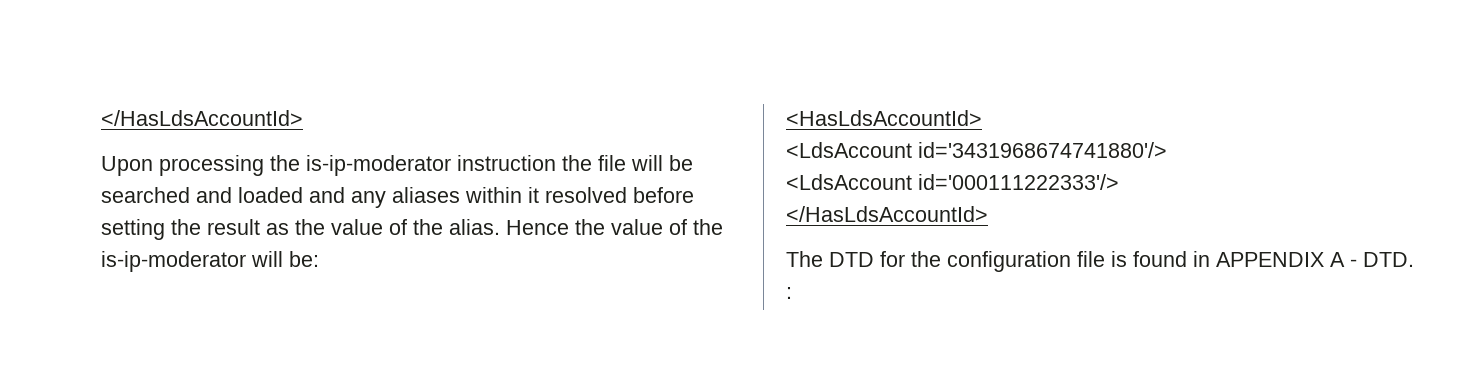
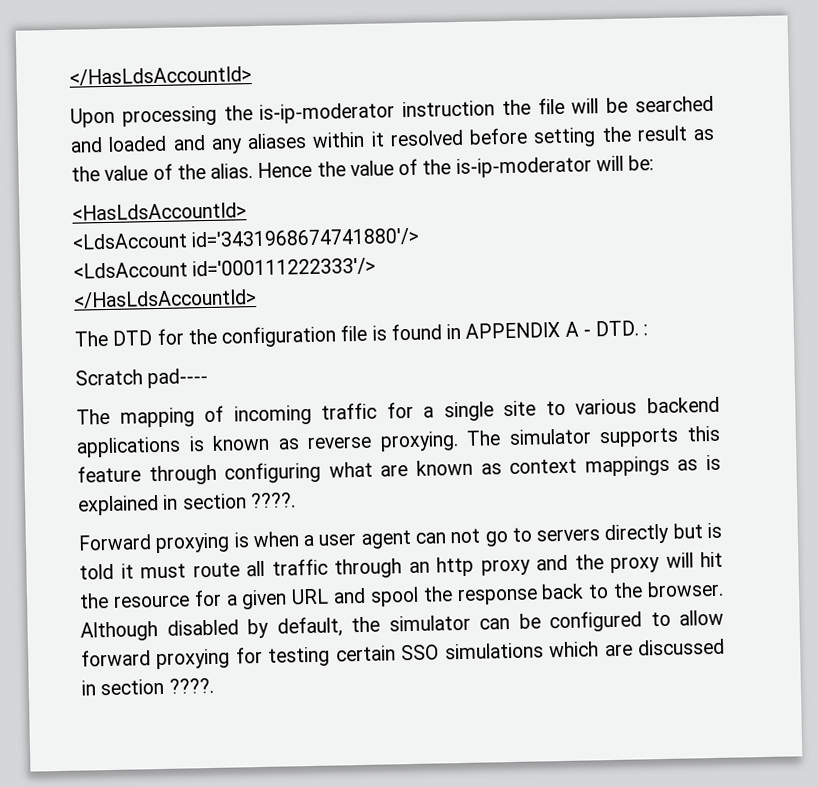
(792, 293) none -> [75,367,209,389] [76,396,721,428] [76,425,721,458] [77,454,722,486] [77,492,296,516] [78,522,723,554] [79,551,723,580] [79,580,724,610] [80,609,724,642] [81,638,726,670] [81,677,214,696] // Scratch pad---- // The mapping of incoming traffic for a single site to various backend applications is known as reverse proxying. The simulator supports this feature through configuring what are known as context mappings as is explained in section ????. // Forward proxying is when a user agent can not go to servers directly but is told it must route all traffic through an http proxy and the proxy will hit the resource for a given URL and spool the response back to the browser. Although disabled by default, the simulator can be configured to allow forward proxying for testing certain SSO simulations which are discussed in section ????.

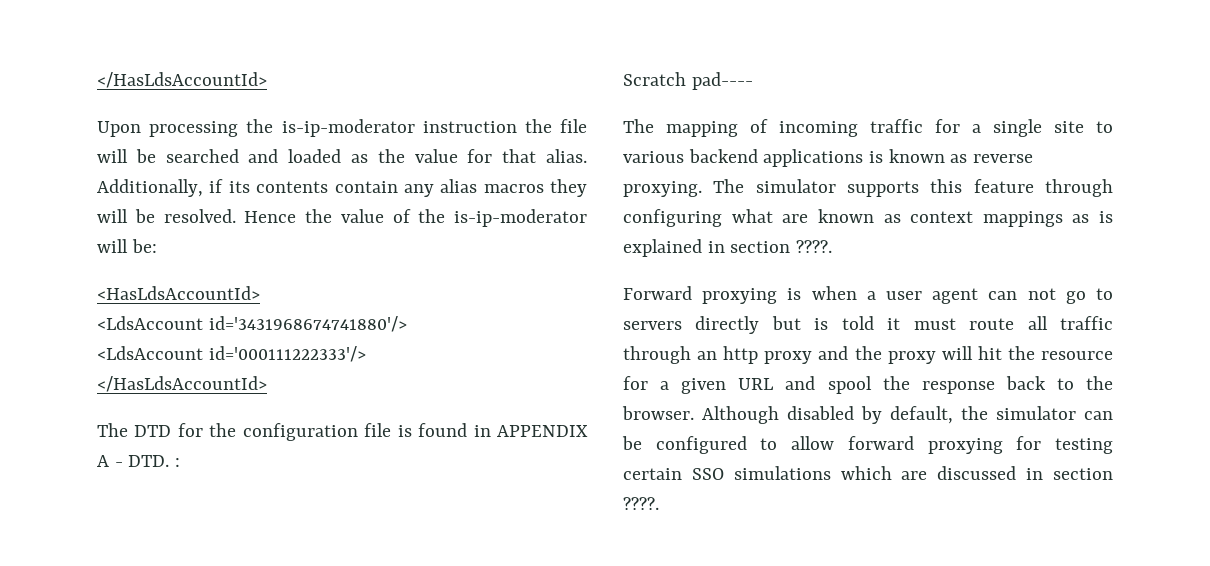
[172,125,715,154] [71,163,254,182] and any aliases within it resolved before setting the result as the value of the alias. -> [350,149,587,163] [97,179,587,197] [97,209,236,223] as the value for that alias. Additionally, if its contents contain any alias macros they will be resolved.

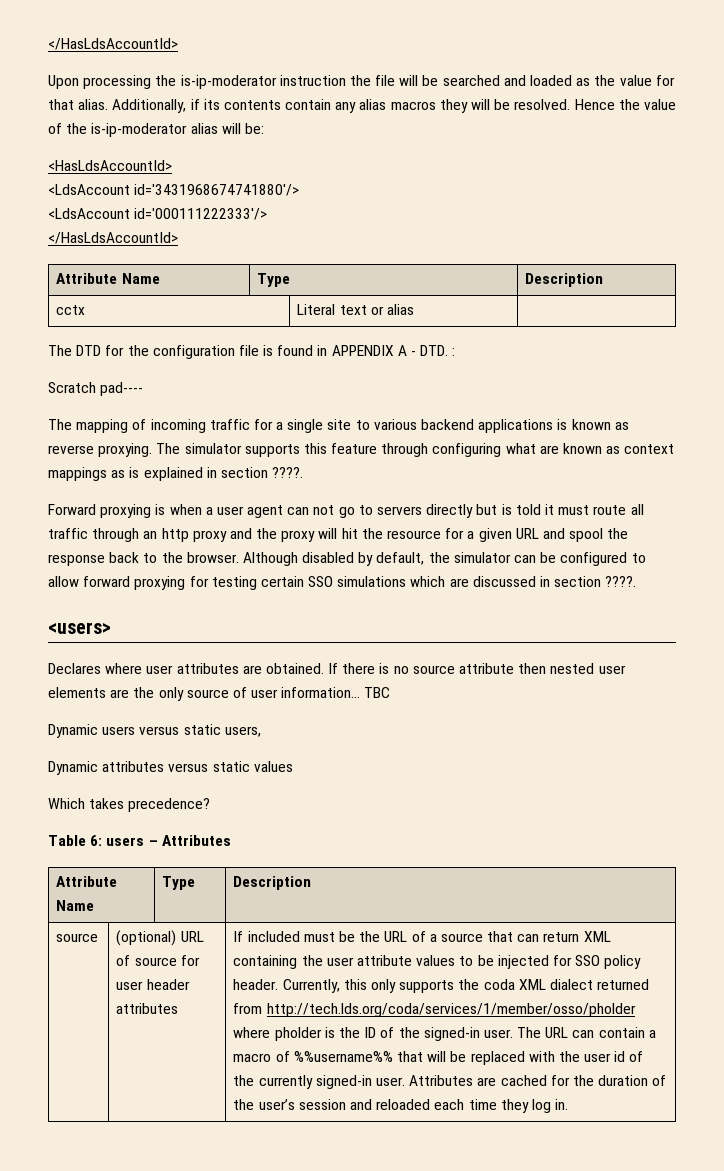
(587, 218) none -> [190,123,218,134] alias
(267, 384) none -> [56,273,160,284] [257,273,291,287] [525,273,604,287] [56,305,86,315] [297,304,414,315] // Attribute Name | Type | Description // cctx | Literal text or alias |
(659, 503) none -> [48,622,111,634] [48,663,626,674] [48,687,391,701] [48,724,261,738] [48,761,293,775] [48,798,211,812] [48,835,231,846] [56,876,118,887] [56,900,95,911] [162,876,196,890] [233,876,312,890] [56,933,99,942] [116,930,204,946] [116,955,200,966] [116,979,190,990] [116,1003,179,1014] [233,931,611,942] [233,955,642,969] [233,979,650,993] [233,1003,636,1017] [233,1027,656,1041] [233,1051,644,1065] [233,1075,667,1089] [233,1099,569,1113] // <users> // Declares where user attributes are obtained. If there is no source attribute then nested user elements are the only source of user information… TBC // Dynamic users versus static users, // Dynamic attributes versus static values // Which takes precedence? // Table 6: users – Attributes // Attribute Name | Type | Description // source | (optional) URL of source for user header attributes | If included must be the URL of a source that can return XML containing the user attribute values to be injected for SSO policy header. Currently, this only supports the coda XML dialect returned from http://tech.lds.org/coda/services/1/member/osso/pholder where pholder is the ID of the signed-in user. The URL can contain a macro of %%username%% that will be replaced with the user id of the currently signed-in user. Attributes are cached for the duration of the user’s session and reloaded each time they log in.

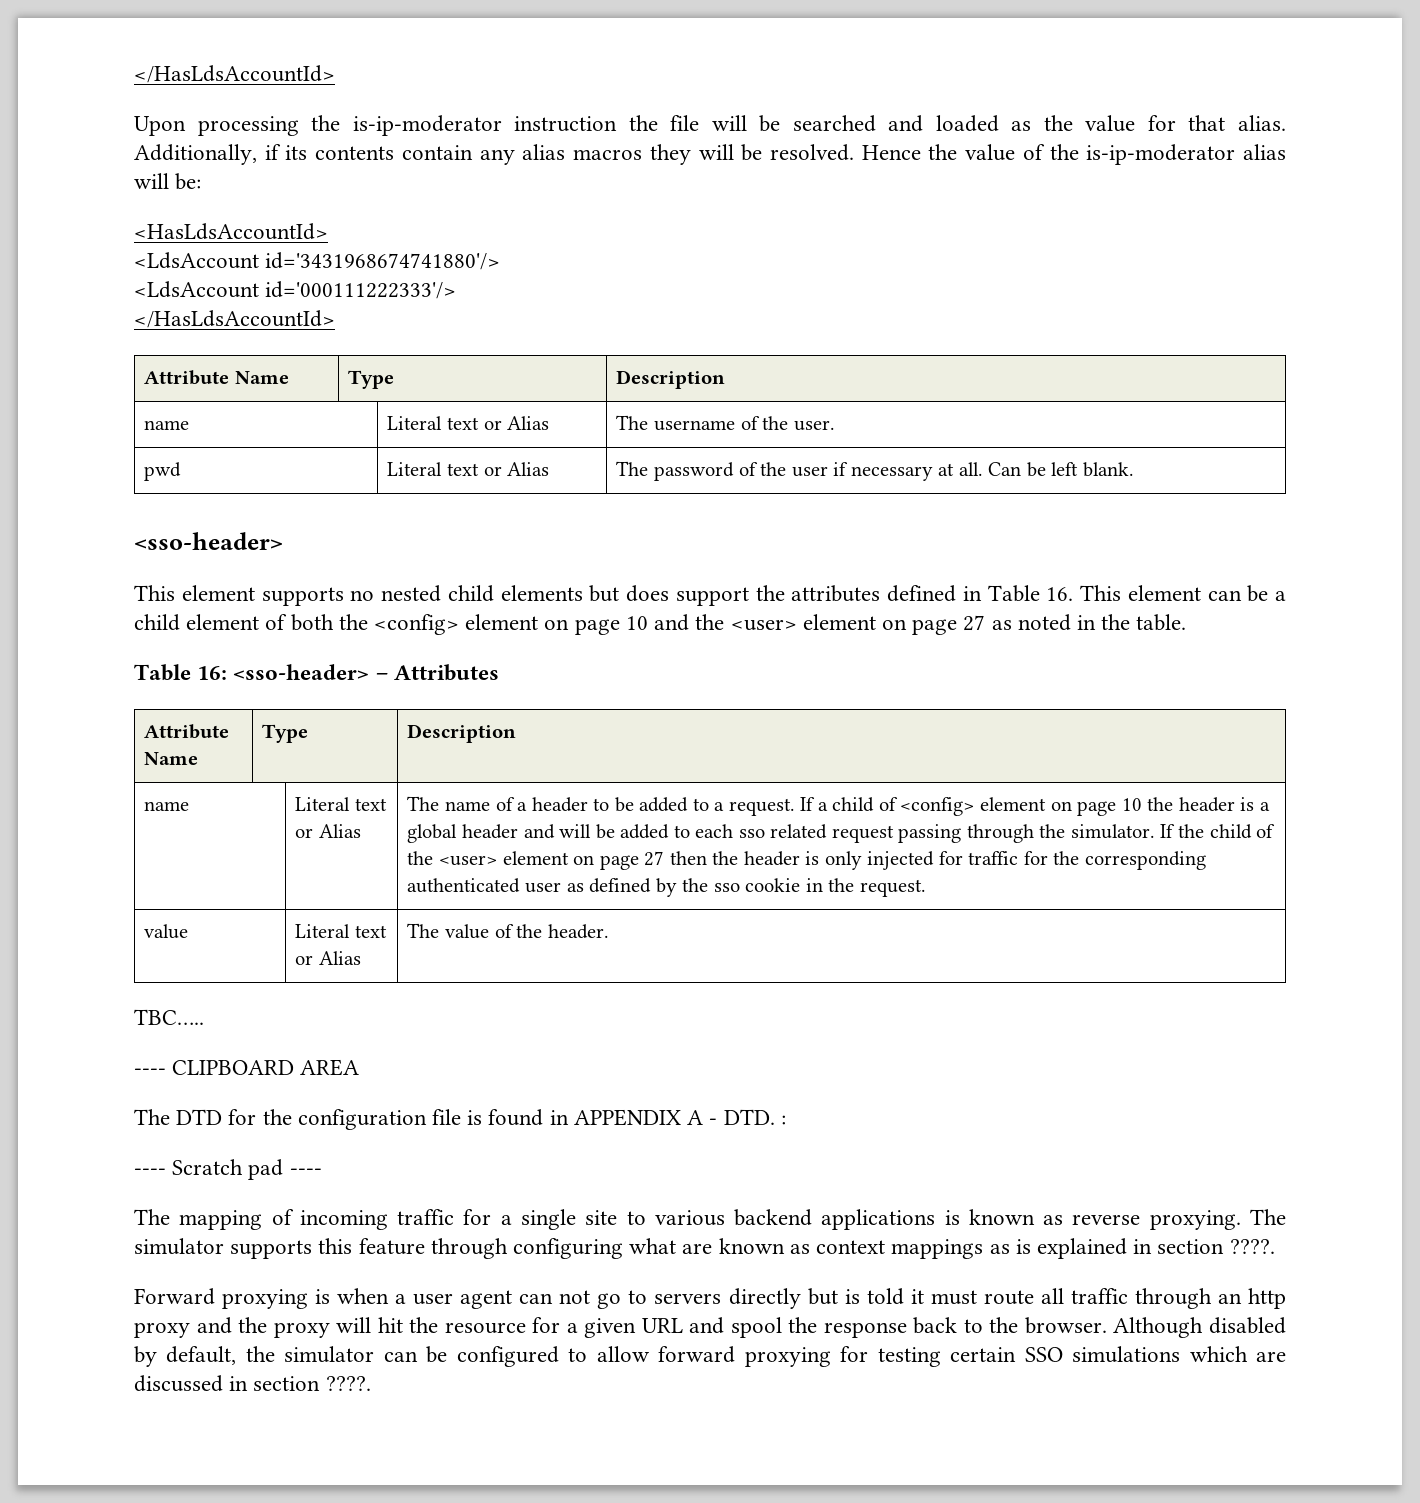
[56,305,86,315] [297,304,414,315] cctx | Literal text or alias | -> [144,420,190,430] [387,416,550,430] [616,415,835,431] [144,462,182,481] [387,462,550,476] [616,461,1134,481] [134,532,283,550] [134,585,1286,606] [134,614,1187,635] [134,664,499,681] [144,724,230,739] [144,752,199,765] [262,724,309,743] [407,724,517,743] [144,801,190,811] [295,797,387,811] [295,824,361,838] [407,796,1270,816] [407,824,1276,843] [407,851,1207,870] [407,878,926,897] [144,924,189,939] [295,924,387,938] [295,951,361,965] [407,923,609,939] [134,1009,204,1025] [134,1059,360,1076] name | Literal text or Alias | The username of the user. // pwd | Literal text or Alias | The password of the user if necessary at all. Can be left blank. // <sso-header> // This element supports no nested child elements but does support the attributes defined in Table 16. This element can be a child element of both the <config> element on page 10 and the <user> element on page 27 as noted in the table. // Table 16: <sso-header> – Attributes // Attribute Name | Type | Description // name | Literal text or Alias | The name of a header to be added to a request. If a child of <config> element on page 10 the header is a global header and will be added to each sso related request passing through the simulator. If the child of the <user> element on page 27 then the header is only injected for traffic for the corresponding authenticated user as defined by the sso cookie in the request. // value | Literal text or Alias | The value of the header. // TBC….. // ---- CLIPBOARD AREA
[48,382,144,396] Scratch pad---- -> [134,1159,322,1180] ---- Scratch pad ----
[48,622,111,634] [48,663,626,674] [48,687,391,701] [48,724,261,738] [48,761,293,775] [48,798,211,812] [48,835,231,846] [56,876,118,887] [56,900,95,911] [162,876,196,890] [233,876,312,890] [56,933,99,942] [116,930,204,946] [116,955,200,966] [116,979,190,990] [116,1003,179,1014] [233,931,611,942] [233,955,642,969] [233,979,650,993] [233,1003,636,1017] [233,1027,656,1041] [233,1051,644,1065] [233,1075,667,1089] [233,1099,569,1113] // <users> // Declares where user attributes are obtained. If there is no source attribute then nested user elements are the only source of user information… TBC // Dynamic users versus static users, // Dynamic attributes versus static values // Which takes precedence? // Table 6: users – Attributes // Attribute Name | Type | Description // source | (optional) URL of source for user header attributes | If included must be the URL of a source that can return XML containing the user attribute values to be injected for SSO policy header. Currently, this only supports the coda XML dialect returned from http://tech.lds.org/coda/services/1/member/osso/pholder where pholder is the ID of the signed-in user. The URL can contain a macro of %%username%% that will be replaced with the user id of the currently signed-in user. Attributes are cached for the duration of the user’s session and reloaded each time they log in. -> (371, 1383) none

